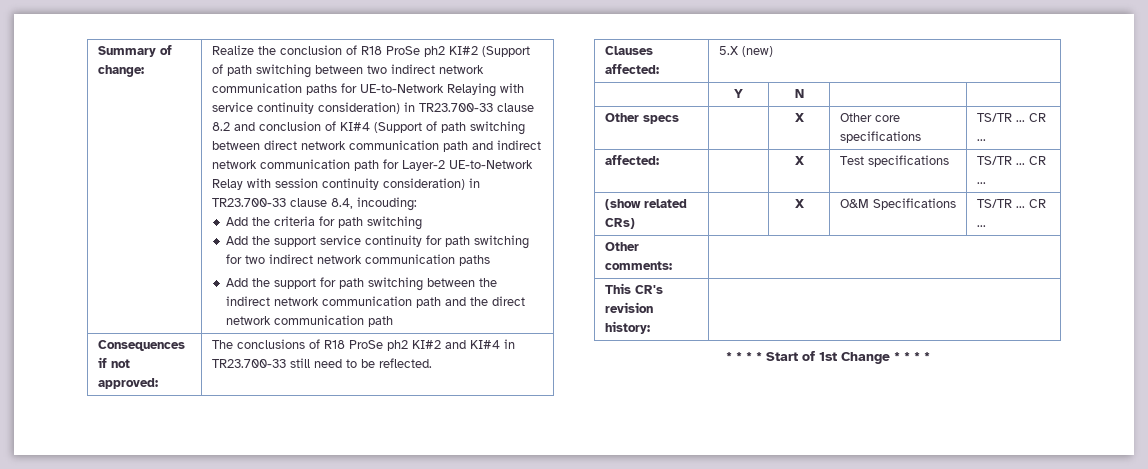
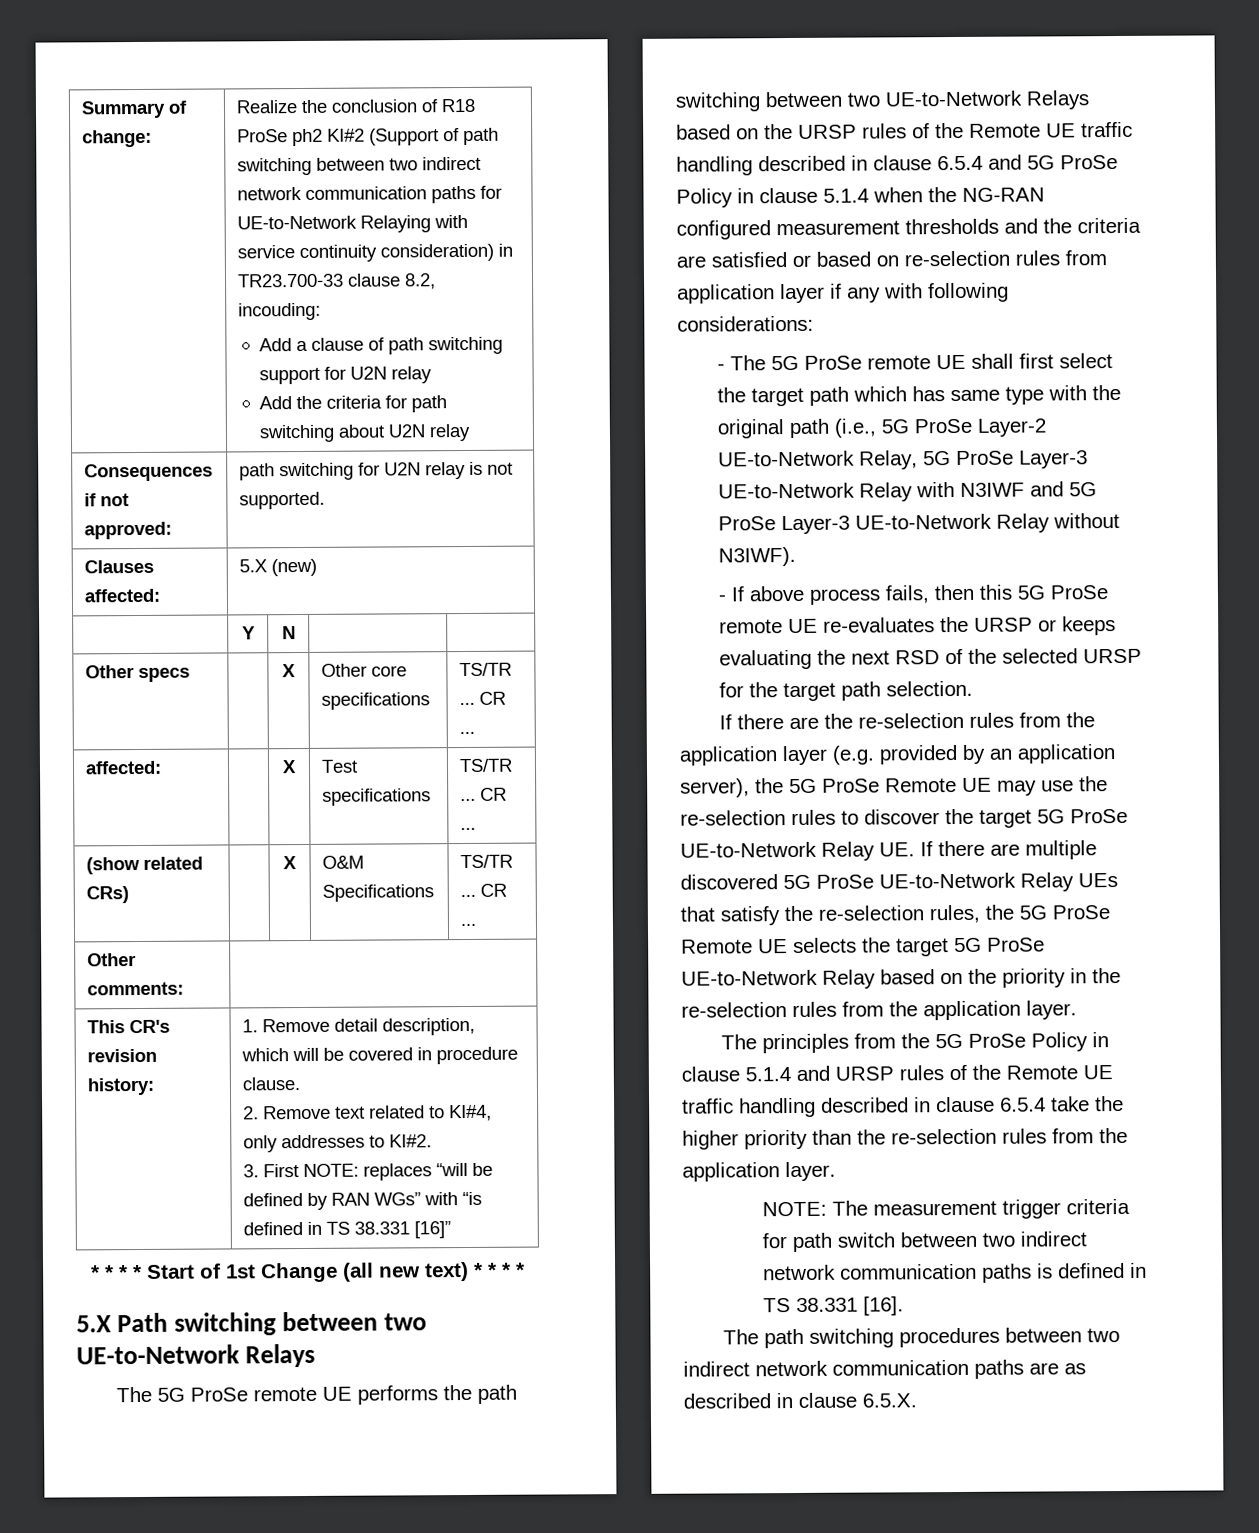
[211,121,525,135] [211,140,541,152] [211,159,533,171] [211,178,480,190] [211,197,417,211] 8.2 and conclusion of KI#4 (Support of path switching between direct network communication path and indirect network communication path for Layer-2 UE-to-Network Relay with session continuity consideration) in TR23.700-33 clause 8.4, incouding: -> [404,273,437,290] [238,302,322,321] [258,336,503,355] [258,366,432,385] 8.2, incouding: // Add a clause of path switching support for U2N relay
[225,235,529,249] [225,254,490,266] [225,277,497,291] [225,296,525,308] [225,315,393,327] [97,340,185,351] [97,357,130,368] [97,378,158,389] [211,339,515,351] [211,358,432,368] // Add the support service continuity for path switching for two indirect network communication paths // Add the support for path switching between the indirect network communication path and the direct network communication path // Consequences if not approved: | The conclusions of R18 ProSe ph2 KI#2 and KI#4 in TR23.700-33 still need to be reflected. -> [337,423,471,442] [84,463,214,482] [84,493,130,507] [84,521,173,540] [239,461,514,481] [239,491,326,510] about U2N relay // Consequences if not approved: | path switching for U2N relay is not supported.
(650, 327) none -> [242,1017,476,1036] [241,1046,519,1065] [242,1077,301,1091] [243,1104,493,1122] [243,1134,433,1153] [243,1162,494,1181] [243,1191,483,1210] [243,1221,452,1239] 1. Remove detail description, which will be covered in procedure clause. // 2. Remove text related to KI#4, only addresses to KI#2. // 3. First NOTE: replaces “will be defined by RAN WGs” with “is defined in TS 38.331 [16]”
[893,352,930,361] * * * * -> [343,1261,525,1282] [76,1311,427,1336] [76,1343,315,1368] [116,1384,518,1405] [675,90,1089,112] [676,121,1133,140] [676,154,1118,176] [676,186,1045,208] [676,217,1141,240] [676,250,1107,268] [677,282,1009,304] [677,315,814,332] [716,353,1113,371] [716,384,1121,407] [716,418,1046,439] [717,450,1088,470] [717,481,1097,502] [717,513,1120,535] [717,546,796,567] [717,584,1108,605] [718,616,1116,636] [718,648,1142,670] [718,680,973,702] [719,712,1096,730] [679,744,1115,766] [680,776,1108,798] [680,808,1128,828] [680,840,1097,861] [680,872,1118,892] [680,904,1110,926] [681,937,1045,957] [681,968,1121,989] [681,1000,1077,1021] [721,1032,1110,1054] [681,1064,1113,1082] [682,1095,1124,1118] [682,1127,1128,1150] [682,1161,836,1182] [761,1198,1130,1219] [761,1231,1087,1253] [762,1262,1147,1283] [762,1296,904,1316] [723,1327,1121,1349] [683,1359,1086,1379] [683,1392,917,1409] (all new text) * * * * // 5.X Path switching between two UE-to-Network Relays // The 5G ProSe remote UE performs the path switching between two UE-to-Network Relays based on the URSP rules of the Remote UE traffic handling described in clause 6.5.4 and 5G ProSe Policy in clause 5.1.4 when the NG-RAN configured measurement thresholds and the criteria are satisfied or based on re-selection rules from application layer if any with following considerations: // - The 5G ProSe remote UE shall first select the target path which has same type with the original path (i.e., 5G ProSe Layer-2 UE-to-Network Relay, 5G ProSe Layer-3 UE-to-Network Relay with N3IWF and 5G ProSe Layer-3 UE-to-Network Relay without N3IWF). // - If above process fails, then this 5G ProSe remote UE re-evaluates the URSP or keeps evaluating the next RSD of the selected URSP for the target path selection. // If there are the re-selection rules from the application layer (e.g. provided by an application server), the 5G ProSe Remote UE may use the re-selection rules to discover the target 5G ProSe UE-to-Network Relay UE. If there are multiple discovered 5G ProSe UE-to-Network Relay UEs that satisfy the re-selection rules, the 5G ProSe Remote UE selects the target 5G ProSe UE-to-Network Relay based on the priority in the re-selection rules from the application layer. // The principles from the 5G ProSe Policy in clause 5.1.4 and URSP rules of the Remote UE traffic handling described in clause 6.5.4 take the higher priority than the re-selection rules from the application layer. // NOTE: The measurement trigger criteria for path switch between two indirect network communication paths is defined in TS 38.331 [16]. // The path switching procedures between two indirect network communication paths are as described in clause 6.5.X.

